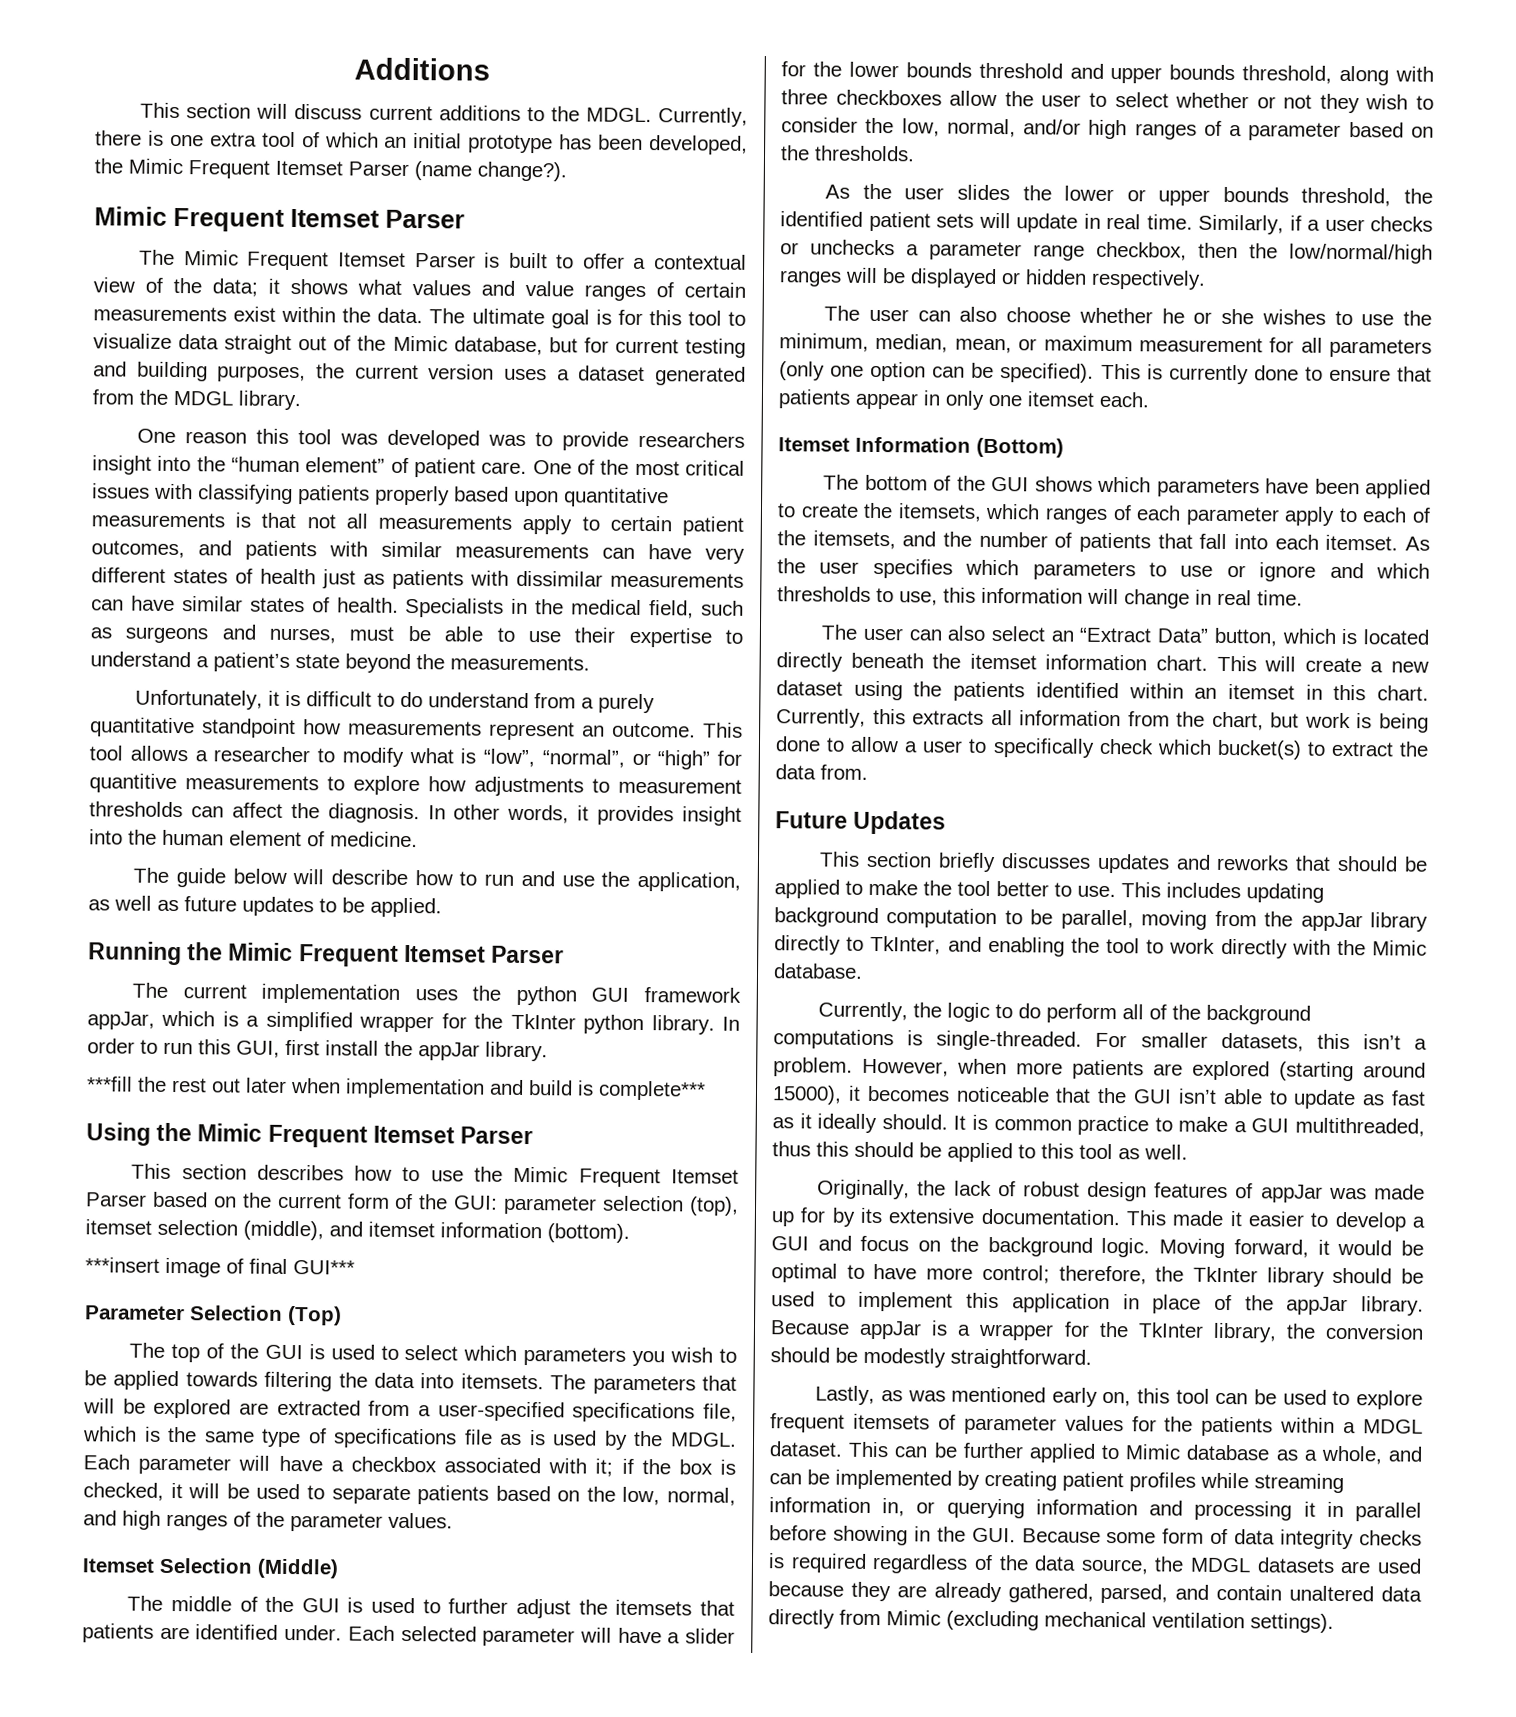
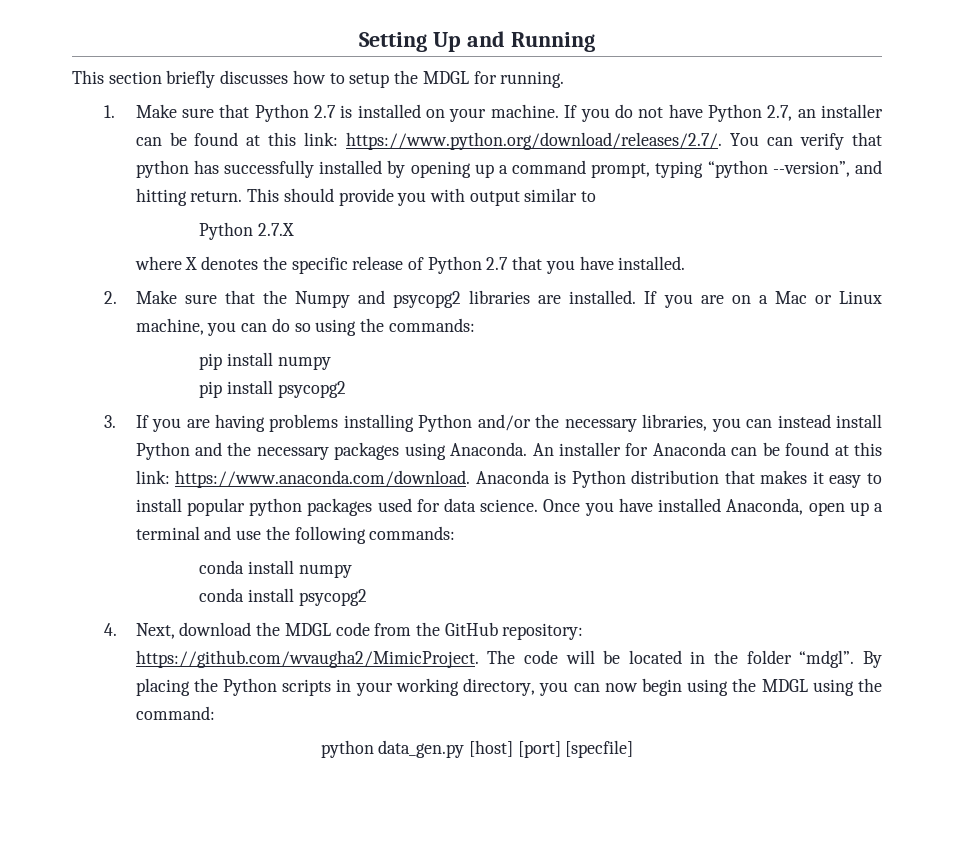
[353,57,490,81] [140,102,748,127] [95,130,749,155] [94,158,567,182] [94,206,465,232] [139,249,748,271] [93,277,746,302] [93,306,746,329] [93,333,746,358] [93,361,747,386] [92,389,301,411] [137,428,745,451] [92,455,745,478] [92,483,669,508] [91,512,744,536] [91,540,745,564] [91,567,744,590] [91,595,744,619] [90,624,743,648] [90,651,590,674] [135,689,656,714] [90,717,743,741] [89,745,742,770] [89,773,742,797] [89,801,742,826] [89,829,418,848] [133,867,741,892] [88,895,442,918] [88,941,565,967] [132,982,741,1006] [87,1010,740,1035] [87,1038,548,1062] [86,1076,706,1101] [86,1122,534,1148] [131,1163,739,1188] [86,1191,740,1216] [85,1219,630,1243] [85,1257,355,1278] [85,1305,342,1326] [129,1342,738,1367] [84,1370,737,1395] [83,1398,737,1423] [82,1426,738,1450] [83,1454,736,1477] [83,1482,736,1506] [83,1510,453,1532] [82,1557,338,1579] [127,1595,736,1619] [82,1623,736,1647] [781,61,1434,86] [781,89,1434,114] [781,117,1434,141] [780,145,915,162] [825,183,1433,207] [780,211,1433,235] [780,239,1433,264] [779,267,1206,290] [824,305,1432,326] [779,333,1432,358] [779,361,1432,385] [778,389,1150,410] [778,436,1064,458] [823,474,1431,499] [777,502,1431,526] [777,530,1430,553] [777,558,1430,582] [777,586,1303,609] [821,624,1429,647] [776,652,1429,673] [776,680,1429,702] [776,708,1429,733] [775,736,1429,760] [775,764,868,780] [775,810,947,835] [819,851,1429,874] [774,879,1324,903] [774,907,1428,932] [774,935,1427,959] [773,963,863,979] [818,1001,1312,1025] [773,1029,1427,1052] [773,1057,1426,1082] [772,1085,1426,1110] [772,1113,1425,1137] [772,1141,1188,1163] [817,1179,1425,1203] [771,1207,1425,1232] [771,1235,1424,1259] [771,1263,1424,1287] [771,1291,1424,1316] [770,1320,1424,1343] [770,1347,1092,1369] [815,1385,1423,1410] [770,1413,1423,1437] [769,1441,1422,1465] [769,1469,1344,1494] [769,1497,1422,1522] [769,1525,1422,1550] [768,1553,1422,1575] [768,1581,1422,1604] [768,1609,1334,1633] Additions // This section will discuss current additions to the MDGL. Currently, there is one extra tool of which an initial prototype has been developed, the Mimic Frequent Itemset Parser (name change?). // Mimic Frequent Itemset Parser // The Mimic Frequent Itemset Parser is built to offer a contextual view of the data; it shows what values and value ranges of certain measurements exist within the data. The ultimate goal is for this tool to visualize data straight out of the Mimic database, but for current testing and building purposes, the current version uses a dataset generated from the MDGL library. // One reason this tool was developed was to provide researchers insight into the “human element” of patient care. One of the most critical issues with classifying patients properly based upon quantitative measurements is that not all measurements apply to certain patient outcomes, and patients with similar measurements can have very different states of health just as patients with dissimilar measurements can have similar states of health. Specialists in the medical field, such as surgeons and nurses, must be able to use their expertise to understand a patient’s state beyond the measurements. // Unfortunately, it is difficult to do understand from a purely quantitative standpoint how measurements represent an outcome. This tool allows a researcher to modify what is “low”, “normal”, or “high” for quantitive measurements to explore how adjustments to measurement thresholds can affect the diagnosis. In other words, it provides insight into the human element of medicine. // The guide below will describe how to run and use the application, as well as future updates to be applied. // Running the Mimic Frequent Itemset Parser // The current implementation uses the python GUI framework appJar, which is a simplified wrapper for the TkInter python library. In order to run this GUI, first install the appJar library. // ***fill the rest out later when implementation and build is complete*** // Using the Mimic Frequent Itemset Parser // This section describes how to use the Mimic Frequent Itemset Parser based on the current form of the GUI: parameter selection (top), itemset selection (middle), and itemset information (bottom). // ***insert image of final GUI*** // Parameter Selection (Top) // The top of the GUI is used to select which parameters you wish to be applied towards filtering the data into itemsets. The parameters that will be explored are extracted from a user-specified specifications file, which is the same type of specifications file as is used by the MDGL. Each parameter will have a checkbox associated with it; if the box is checked, it will be used to separate patients based on the low, normal, and high ranges of the parameter values. // Itemset Selection (Middle) // The middle of the GUI is used to further adjust the itemsets that patients are identified under. Each selected parameter will have a slider for the lower bounds threshold and upper bounds threshold, along with three checkboxes allow the user to select whether or not they wish to consider the low, normal, and/or high ranges of a parameter based on the thresholds. // As the user slides the lower or upper bounds threshold, the identified patient sets will update in real time. Similarly, if a user checks or unchecks a parameter range checkbox, then the low/normal/high ranges will be displayed or hidden respectively. // The user can also choose whether he or she wishes to use the minimum, median, mean, or maximum measurement for all parameters (only one option can be specified). This is currently done to ensure that patients appear in only one itemset each. // Itemset Information (Bottom) // The bottom of the GUI shows which parameters have been applied to create the itemsets, which ranges of each parameter apply to each of the itemsets, and the number of patients that fall into each itemset. As the user specifies which parameters to use or ignore and which thresholds to use, this information will change in real time. // The user can also select an “Extract Data” button, which is located directly beneath the itemset information chart. This will create a new dataset using the patients identified within an itemset in this chart. Currently, this extracts all information from the chart, but work is being done to allow a user to specifically check which bucket(s) to extract the data from. // Future Updates // This section briefly discusses updates and reworks that should be applied to make the tool better to use. This includes updating background computation to be parallel, moving from the appJar library directly to TkInter, and enabling the tool to work directly with the Mimic database. // Currently, the logic to do perform all of the background computations is single-threaded. For smaller datasets, this isn’t a problem. However, when more patients are explored (starting around 15000), it becomes noticeable that the GUI isn’t able to update as fast as it ideally should. It is common practice to make a GUI multithreaded, thus this should be applied to this tool as well. // Originally, the lack of robust design features of appJar was made up for by its extensive documentation. This made it easier to develop a GUI and focus on the background logic. Moving forward, it would be optimal to have more control; therefore, the TkInter library should be used to implement this application in place of the appJar library. Because appJar is a wrapper for the TkInter library, the conversion should be modestly straightforward. // Lastly, as was mentioned early on, this tool can be used to explore frequent itemsets of parameter values for the patients within a MDGL dataset. This can be further applied to Mimic database as a whole, and can be implemented by creating patient profiles while streaming information in, or querying information and processing it in parallel before showing in the GUI. Because some form of data integrity checks is required regardless of the data source, the MDGL datasets are used because they are already gathered, parsed, and contain unaltered data directly from Mimic (excluding mechanical ventilation settings). -> [359,31,595,52] [72,70,565,88] [103,104,884,122] [135,132,883,150] [135,160,883,178] [135,188,597,206] [199,222,294,240] [134,256,686,274] [103,290,883,308] [135,318,475,336] [199,352,331,370] [199,380,346,398] [103,414,883,432] [135,442,883,460] [135,470,883,488] [135,498,883,516] [135,526,456,544] [199,560,352,578] [199,588,367,606] [103,622,584,640] [135,650,882,668] [135,678,882,696] [135,706,215,720] [320,740,634,758] Setting Up and Running // This section briefly discusses how to setup the MDGL for running. // 1. Make sure that Python 2.7 is installed on your machine. If you do not have Python 2.7, an installer can be found at this link: https://www.python.org/download/releases/2.7/. You can verify that python has successfully installed by opening up a command prompt, typing “python --version”, and hitting return. This should provide you with output similar to // Python 2.7.X // where X denotes the specific release of Python 2.7 that you have installed. // 2. Make sure that the Numpy and psycopg2 libraries are installed. If you are on a Mac or Linux machine, you can do so using the commands: // pip install numpy // pip install psycopg2 // 3. If you are having problems installing Python and/or the necessary libraries, you can instead install Python and the necessary packages using Anaconda. An installer for Anaconda can be found at this link: https://www.anaconda.com/download. Anaconda is Python distribution that makes it easy to install popular python packages used for data science. Once you have installed Anaconda, open up a terminal and use the following commands: // conda install numpy // conda install psycopg2 // 4. Next, download the MDGL code from the GitHub repository: https://github.com/wvaugha2/MimicProject. The code will be located in the folder “mdgl”. By placing the Python scripts in your working directory, you can now begin using the MDGL using the command: // python data_gen.py [host] [port] [specfile]

